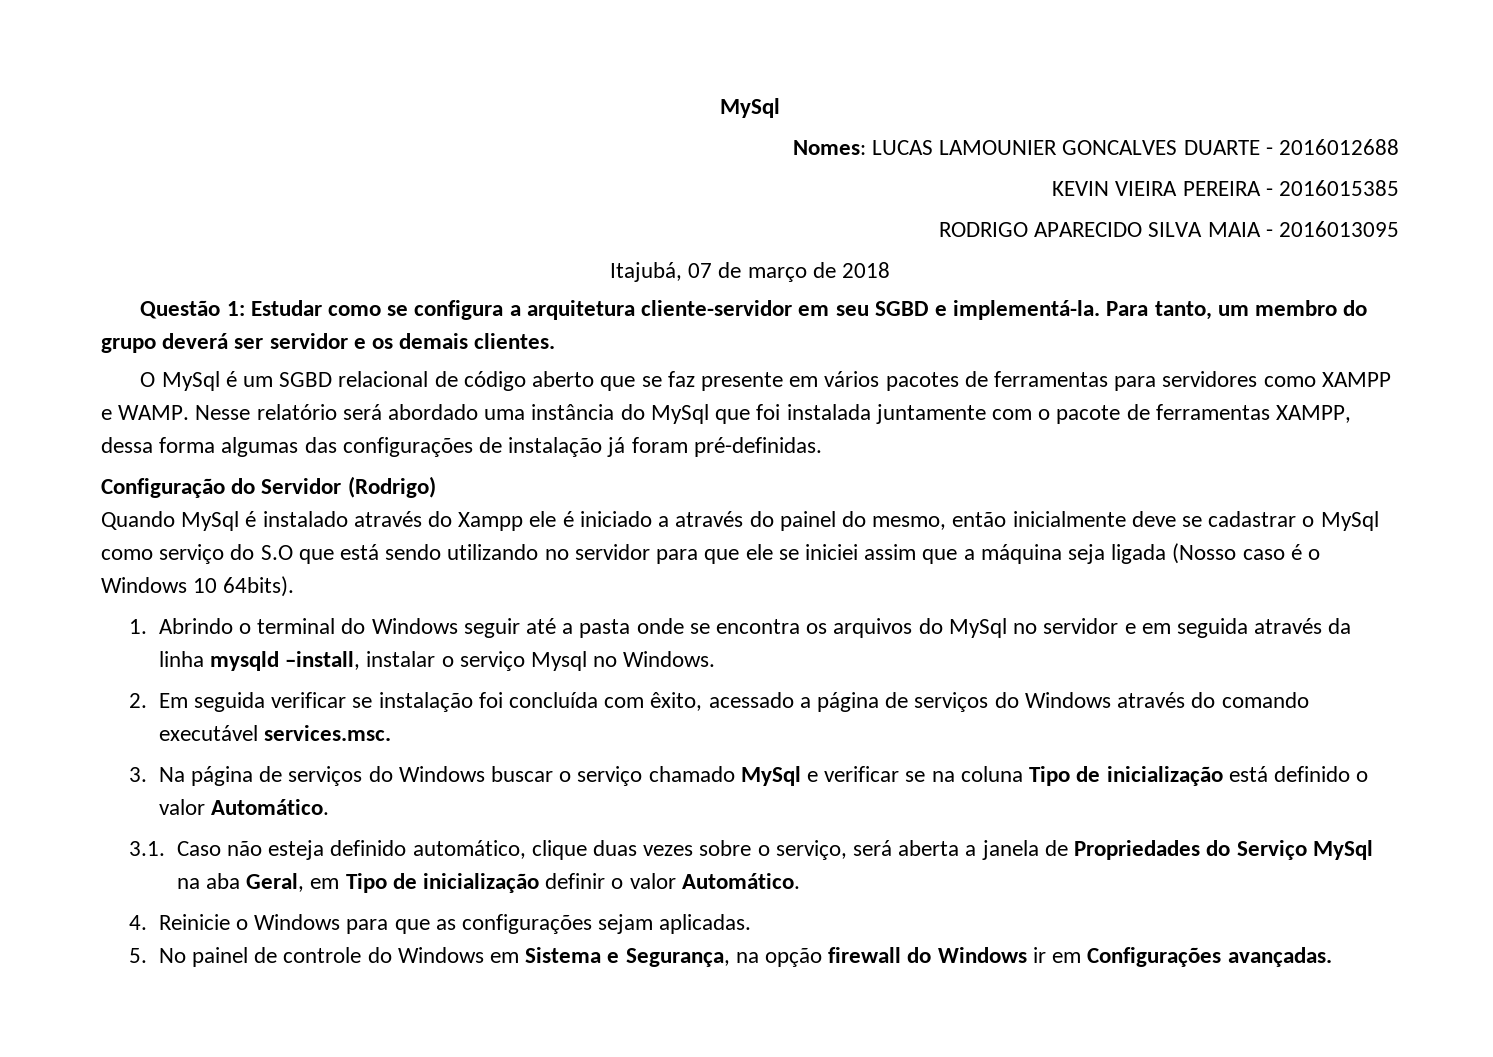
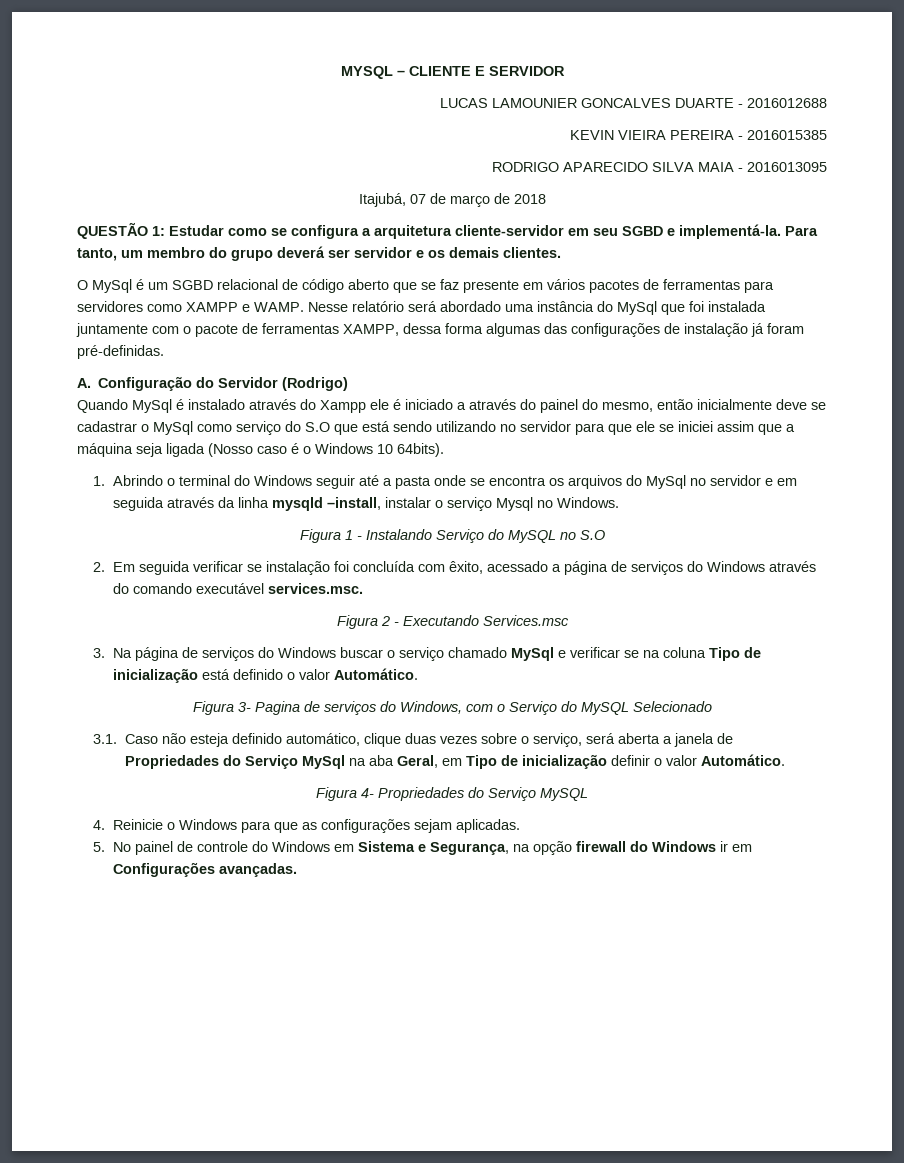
[720,98,780,118] [792,140,866,155] MySql // Nomes: -> [340,66,565,79] MYSQL – CLIENTE E SERVIDOR //
[140,300,221,319] Questão -> [77,222,148,239] QUESTÃO
(822, 447) none -> [77,378,91,388] A.
(716, 659) none -> [299,529,605,543] // Figura 1 - Instalando Serviço do MySQL no S.O
(391, 733) none -> [336,615,569,629] // Figura 2 - Executando Services.msc
(329, 807) none -> [192,701,712,715] // Figura 3- Pagina de serviços do Windows, com o Serviço do MySQL Selecionado
(800, 881) none -> [316,787,588,801] // Figura 4- Propriedades do Serviço MySQL

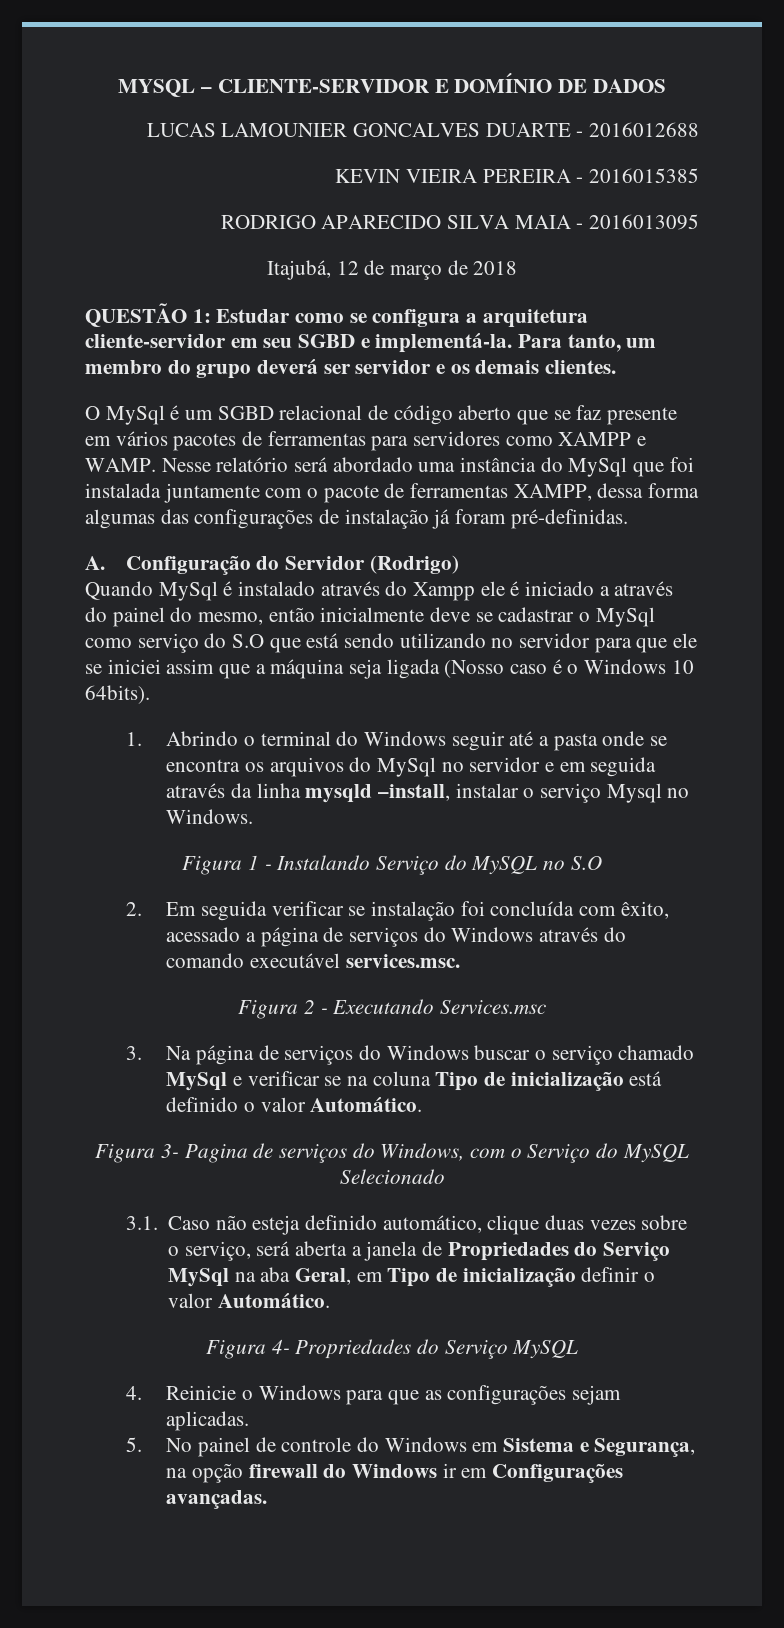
[408,66,565,76] CLIENTE E SERVIDOR -> [217,72,666,93] CLIENTE-SERVIDOR E DOMÍNIO DE DADOS
[409,194,426,204] 07 -> [336,261,359,275] 12

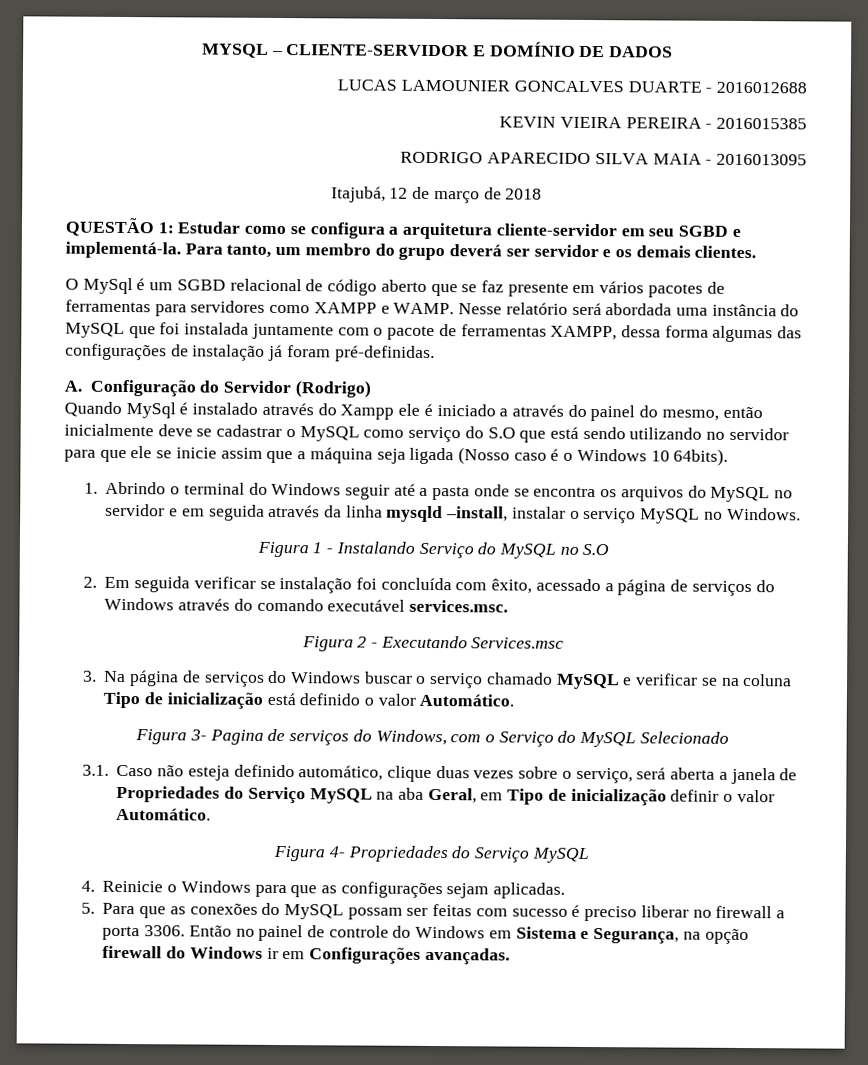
[332,457,413,472] abordado -> [605,303,673,316] abordada
[568,457,628,477] MySql -> [65,322,125,338] MySQL
[595,607,655,627] MySql -> [299,426,360,442] MySQL
[107,659,161,674] iniciei -> [175,447,217,459] inicie
[376,757,436,777] MySql -> [710,486,771,503] MySQL
[606,783,662,803] Mysql -> [640,508,701,524] MySQL
[166,1072,228,1091] MySql -> [555,673,620,690] MySQL
[168,1268,230,1287] MySql -> [309,788,373,804] MySQL
[166,1438,193,1452] No -> [102,902,785,922] [102,925,255,941] Para que as conexões do MySQL possam ser feitas com sucesso é preciso liberar no firewall a porta 3306. Então no

